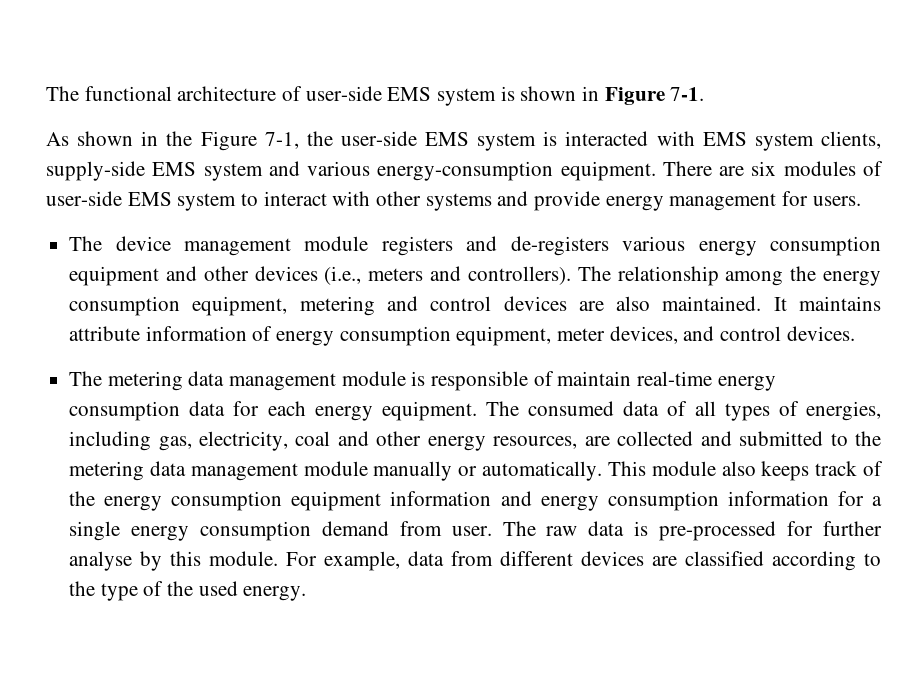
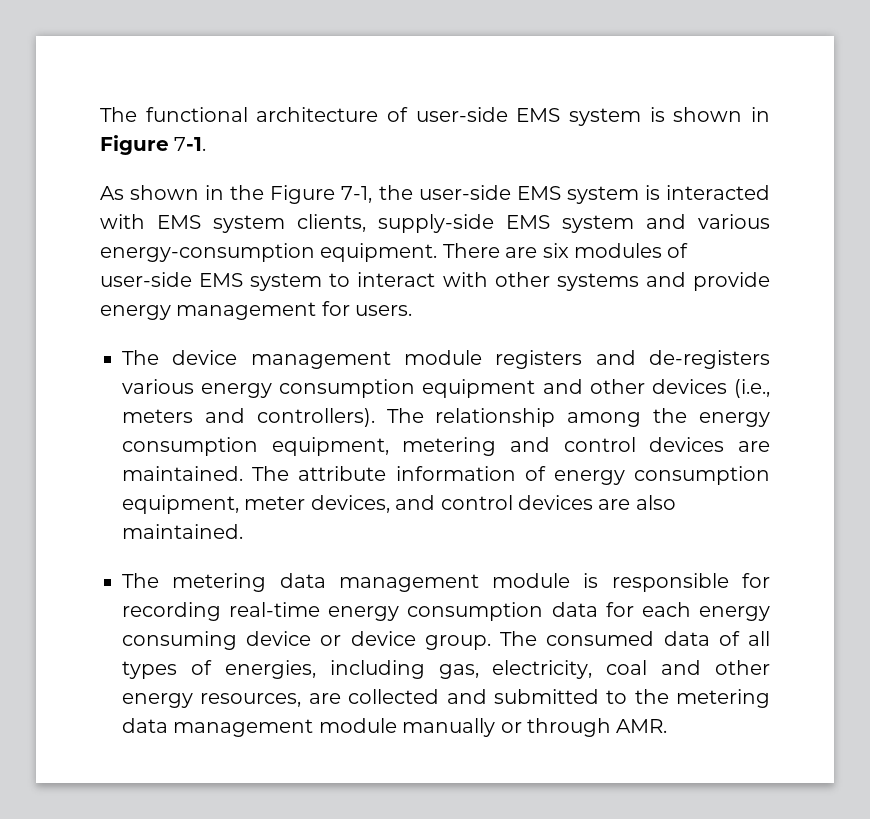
[616,296,881,311] also maintained. It maintains -> [122,466,290,481] maintained. The
[786,326,855,341] devices. -> [518,495,676,510] [122,524,243,539] devices are also maintained.
[533,371,632,386] of maintain -> [742,573,770,588] [122,602,221,621] for recording
[381,401,477,421] equipment. -> [122,631,491,650] consuming device or device group.
[482,461,884,481] [69,491,882,511] [69,521,882,541] [69,551,881,571] [69,581,307,601] automatically. This module also keeps track of the energy consumption equipment information and energy consumption information for a single energy consumption demand from user. The raw data is pre-processed for further analyse by this module. For example, data from different devices are classified according to the type of the used energy. -> [527,718,668,737] through AMR.

